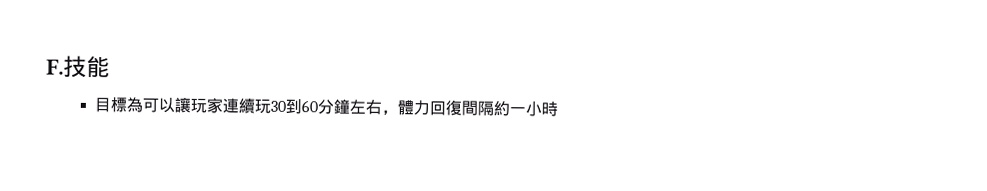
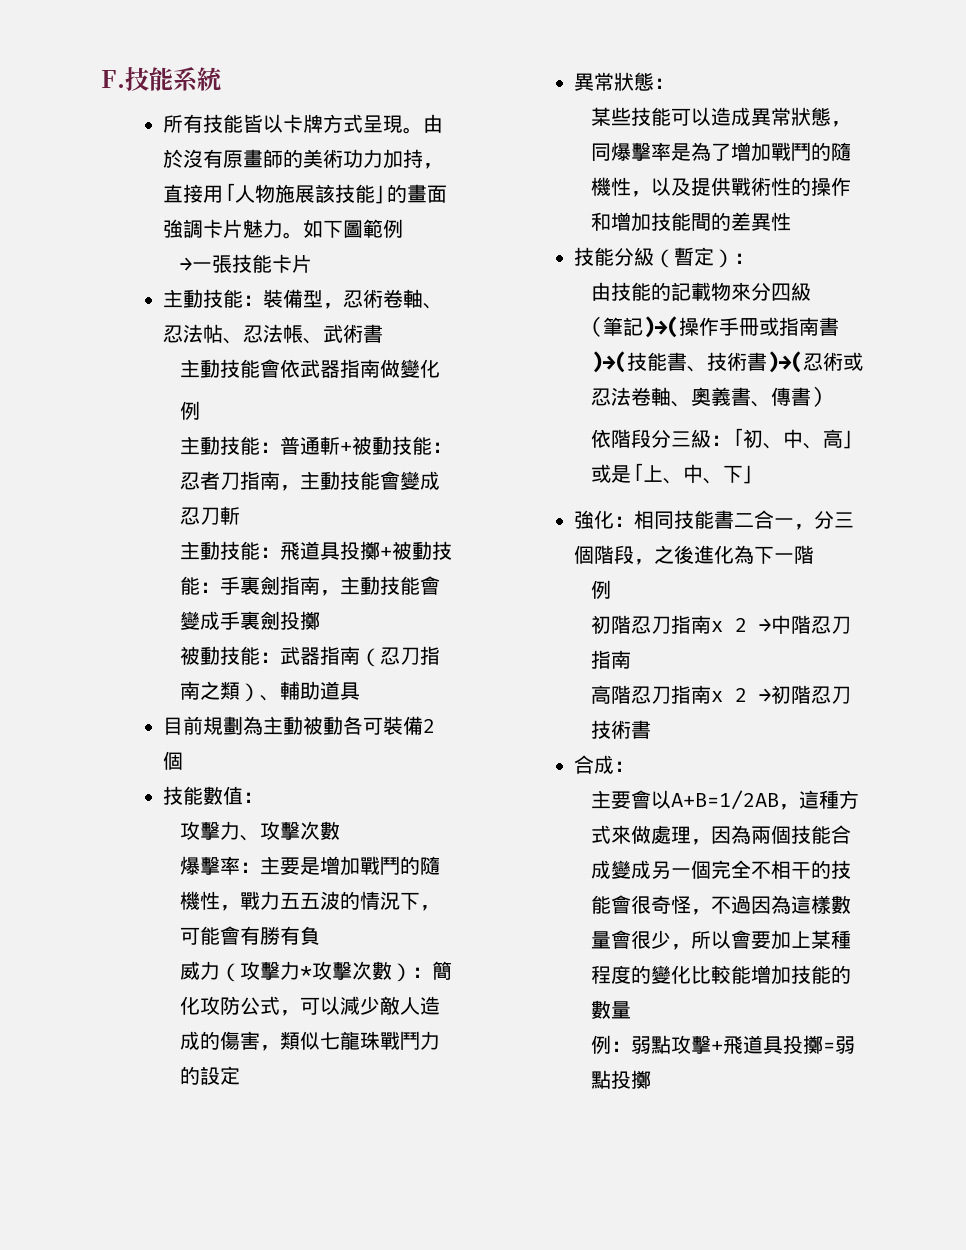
[94,96,559,117] // 目標為可以讓玩家連續玩30到60分鐘左右，體力回復間隔約一小時 -> [173,67,222,92] [162,114,443,134] [162,149,443,169] [162,183,447,204] [162,219,403,239] [180,254,313,273] [162,289,443,309] [162,324,383,344] [180,359,441,378] [180,401,201,420] [180,436,453,455] [180,471,441,491] [180,506,241,525] [180,541,453,560] [180,576,441,596] [180,611,321,630] [180,646,441,667] [180,681,361,702] [162,716,435,735] [162,751,183,770] [162,786,263,805] [180,821,341,841] [180,856,441,876] [180,891,441,911] [180,926,321,945] [180,961,453,982] [180,996,441,1016] [180,1031,441,1051] [180,1066,241,1085] [573,72,674,91] [591,107,852,127] [591,142,852,162] [591,177,852,197] [591,212,792,232] [573,247,754,268] [591,282,812,301] [591,316,840,338] [591,351,864,373] [591,386,824,407] [591,428,856,449] [591,463,756,484] [573,510,854,530] [573,545,814,565] [591,580,612,599] [591,615,852,634] [591,650,632,669] [591,685,852,704] [591,720,652,739] [573,755,634,774] [591,790,860,810] [591,825,852,845] [591,860,852,879] [591,895,852,915] [591,930,852,950] [591,965,852,985] [591,1000,632,1019] [591,1035,856,1054] [591,1070,652,1089] 系統 // 所有技能皆以卡牌方式呈現。由於沒有原畫師的美術功力加持，直接用「人物施展該技能」的畫面強調卡片魅力。如下圖範例 // →一張技能卡片 // 主動技能：裝備型，忍術卷軸、忍法帖、忍法帳、武術書 // 主動技能會依武器指南做變化 // 例 // 主動技能：普通斬+被動技能：忍者刀指南，主動技能會變成忍刀斬 // 主動技能：飛道具投擲+被動技能：手裏劍指南，主動技能會變成手裏劍投擲 // 被動技能：武器指南（忍刀指南之類）、輔助道具 // 目前規劃為主動被動各可裝備2個 // 技能數值： // 攻擊力、攻擊次數 // 爆擊率：主要是增加戰鬥的隨機性，戰力五五波的情況下，可能會有勝有負 // 威力（攻擊力*攻擊次數）：簡化攻防公式，可以減少敵人造成的傷害，類似七龍珠戰鬥力的設定 // 異常狀態： // 某些技能可以造成異常狀態，同爆擊率是為了增加戰鬥的隨機性，以及提供戰術性的操作和增加技能間的差異性 // 技能分級（暫定）： // 由技能的記載物來分四級 // (筆記)→(操作手冊或指南書)→(技能書、技術書)→(忍術或忍法卷軸、奧義書、傳書) // 依階段分三級：「初、中、高」或是「上、中、下」 // 強化：相同技能書二合一，分三個階段，之後進化為下一階 // 例 // 初階忍刀指南x 2 →中階忍刀指南 // 高階忍刀指南x 2 →初階忍刀技術書 // 合成： // 主要會以A+B=1/2AB，這種方式來做處理，因為兩個技能合成變成另一個完全不相干的技能會很奇怪，不過因為這樣數量會很少，所以會要加上某種程度的變化比較能增加技能的數量 // 例：弱點攻擊+飛道具投擲=弱點投擲

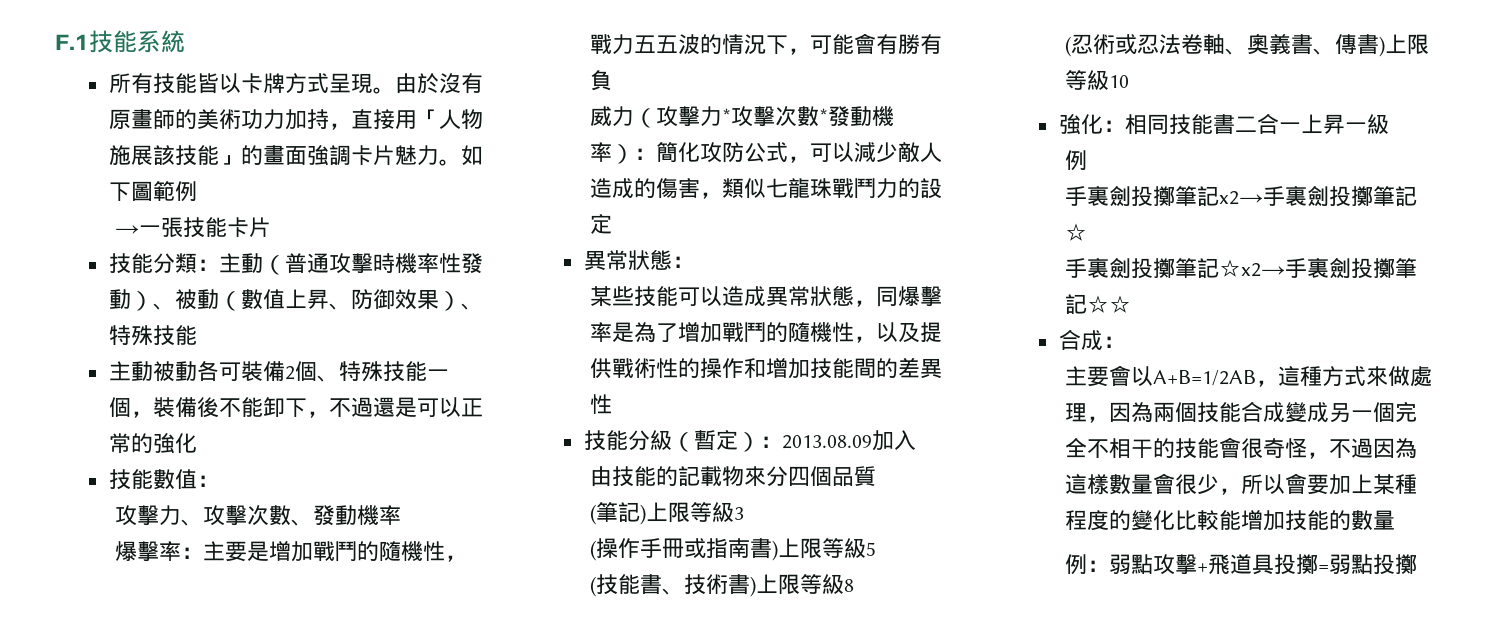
[101,70,125,88] F. -> [55,34,89,50] F.1
[162,289,443,309] [162,324,383,344] [180,359,441,378] [180,401,201,420] [180,436,453,455] [180,471,441,491] [180,506,241,525] [180,541,453,560] [180,576,441,596] [180,611,321,630] [180,646,441,667] [180,681,361,702] [162,716,263,735] 主動技能：裝備型，忍術卷軸、忍法帖、忍法帳、武術書 // 主動技能會依武器指南做變化 // 例 // 主動技能：普通斬+被動技能：忍者刀指南，主動技能會變成忍刀斬 // 主動技能：飛道具投擲+被動技能：手裏劍指南，主動技能會變成手裏劍投擲 // 被動技能：武器指南（忍刀指南之類）、輔助道具 // 目前規劃為 -> [108,253,483,275] [108,289,483,311] [108,325,197,346] 技能分類：主動（普通攻擊時機率性發動）、被動（數值上昇、防御效果）、特殊技能 //
(183, 760) none -> [316,361,449,382] [108,397,483,418] [108,433,197,454] 、特殊技能一個，裝備後不能卸下，不過還是可以正常的強化
(341, 830) none -> [291,505,402,526] 、發動機率
(393, 970) none -> [819,106,895,127] [590,142,613,162] *發動機率
(754, 258) none -> [781,430,916,451] 2013.08.09加入
[791,282,812,301] 級 -> [810,466,877,486] 個品質
[643,316,840,338] [591,351,804,373] )→(操作手冊或指南書)→(技能書、技術書)→( -> [640,502,745,525] [590,538,877,561] [590,574,855,597] [1065,36,1072,57] )上限等級3 // (操作手冊或指南書)上限等級5 // (技能書、技術書)上限等級8 // (
[591,428,856,449] [591,463,756,484] // 依階段分三級：「初、中、高」或是「上、中、下」 -> [1385,34,1430,55] [1065,70,1130,90] 上限等級10
[793,510,854,530] [573,545,814,565] [591,580,612,599] [591,615,852,634] [591,650,632,669] [591,685,852,704] [591,720,652,739] ，分三個階段，之後進化為下一階 // 例 // 初階忍刀指南x 2 →中階忍刀指南 // 高階忍刀指南x 2 →初階忍刀技術書 -> [1300,114,1389,134] [1065,150,1088,171] [1065,185,1418,207] [1065,223,1088,241] [1065,257,1418,279] [1065,294,1132,314] 上昇一級 // 例 // 手裏劍投擲筆記x2→手裏劍投擲筆記☆ // 手裏劍投擲筆記☆x2→手裏劍投擲筆記☆☆

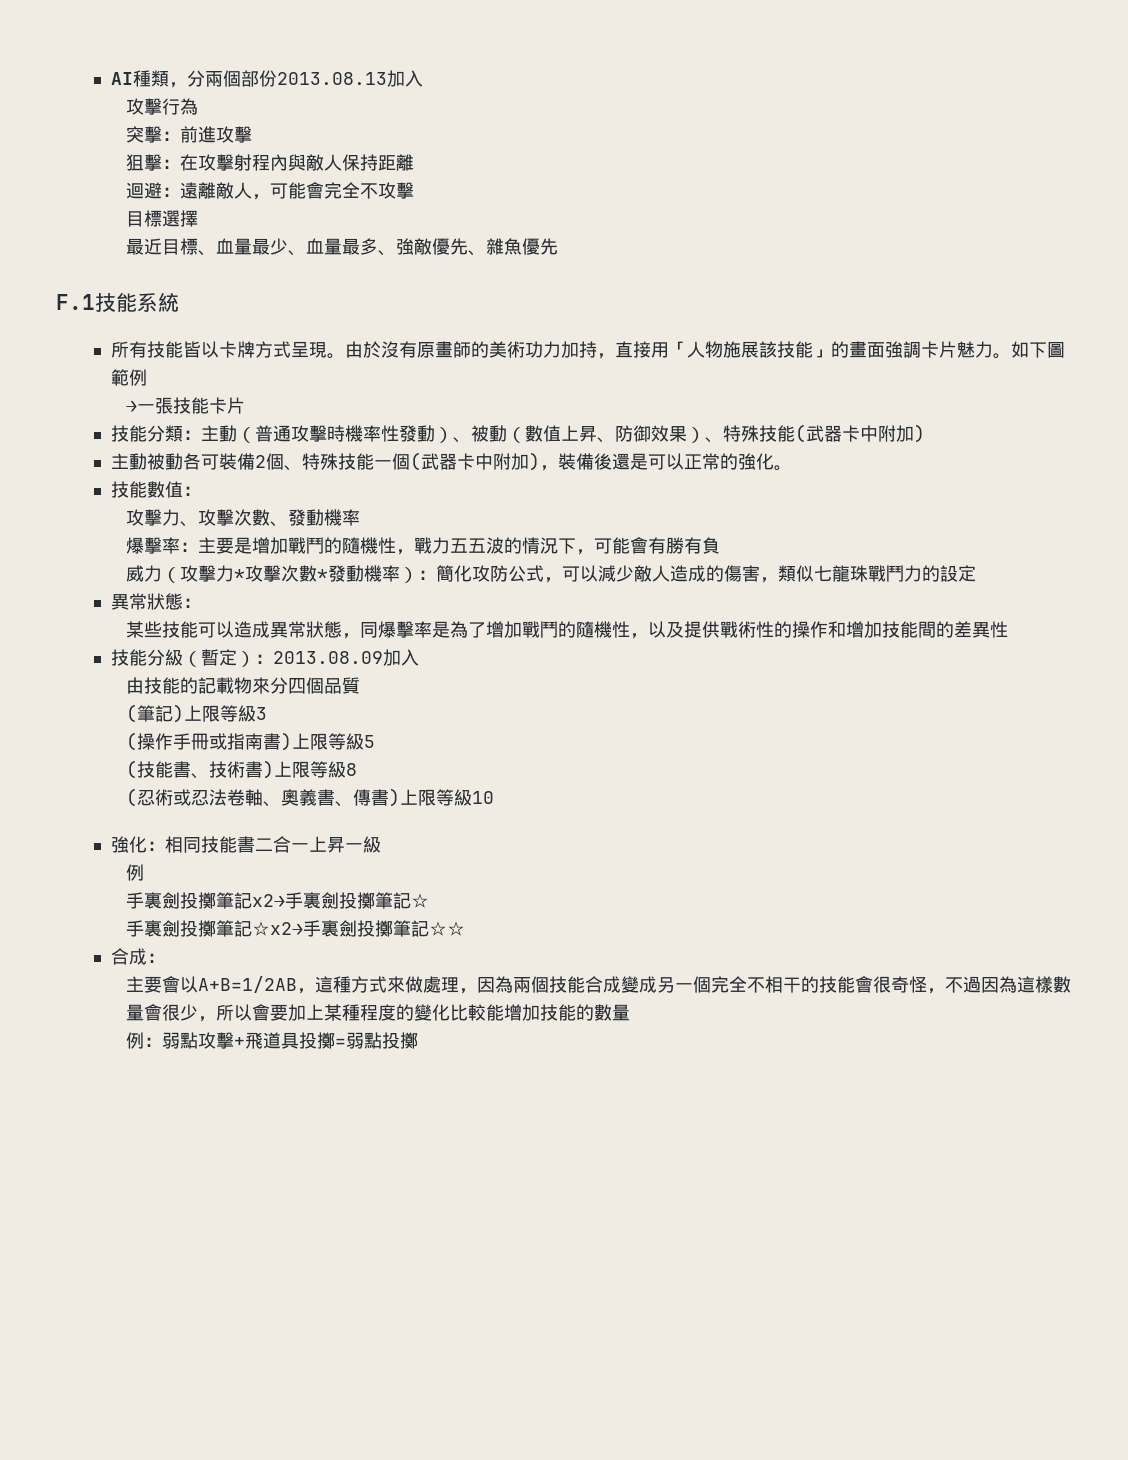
(55, 42) none -> [110,70,423,88] [125,98,198,115] [125,126,252,143] [125,154,414,171] [125,182,414,200] [125,210,198,227] [125,238,558,256] AI種類，分兩個部份2013.08.13加入 // 攻擊行為 // 突擊：前進攻擊 // 狙擊：在攻擊射程內與敵人保持距離 // 迴避：遠離敵人，可能會完全不攻擊 // 目標選擇 // 最近目標、血量最少、血量最多、強敵優先、雜魚優先 //
(197, 335) none -> [794,424,925,443] (武器卡中附加)
[130,397,373,418] ，裝備後不能卸下，不過 -> [409,452,612,471] (武器卡中附加)，裝備後
(197, 443) none -> [773,465,792,471] 。

